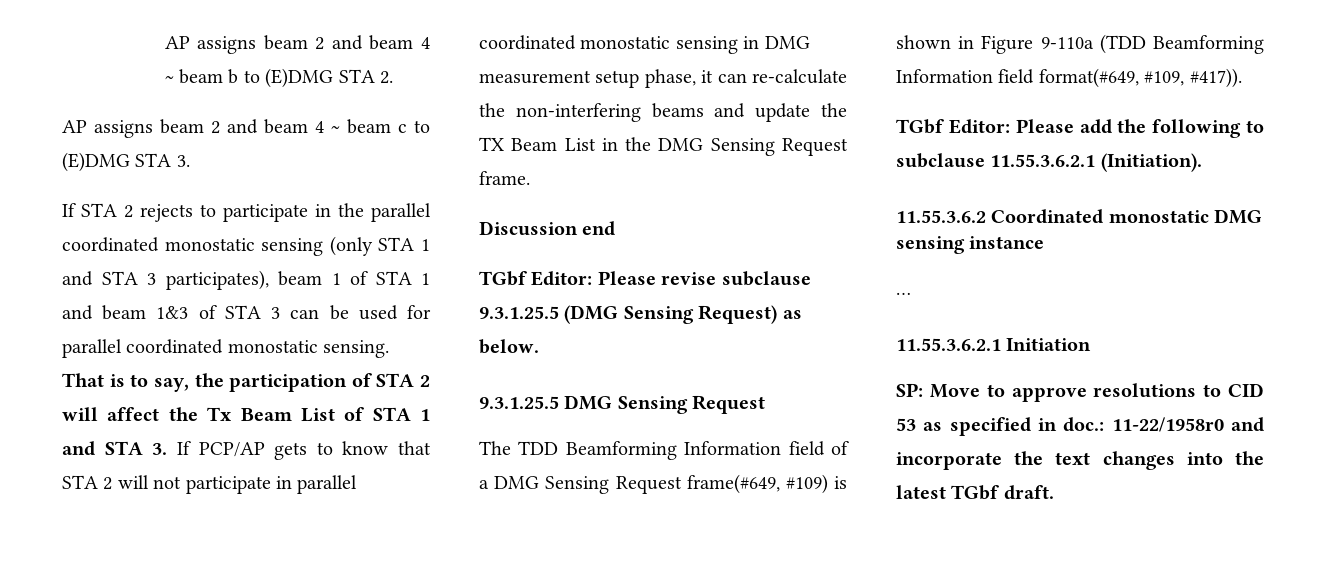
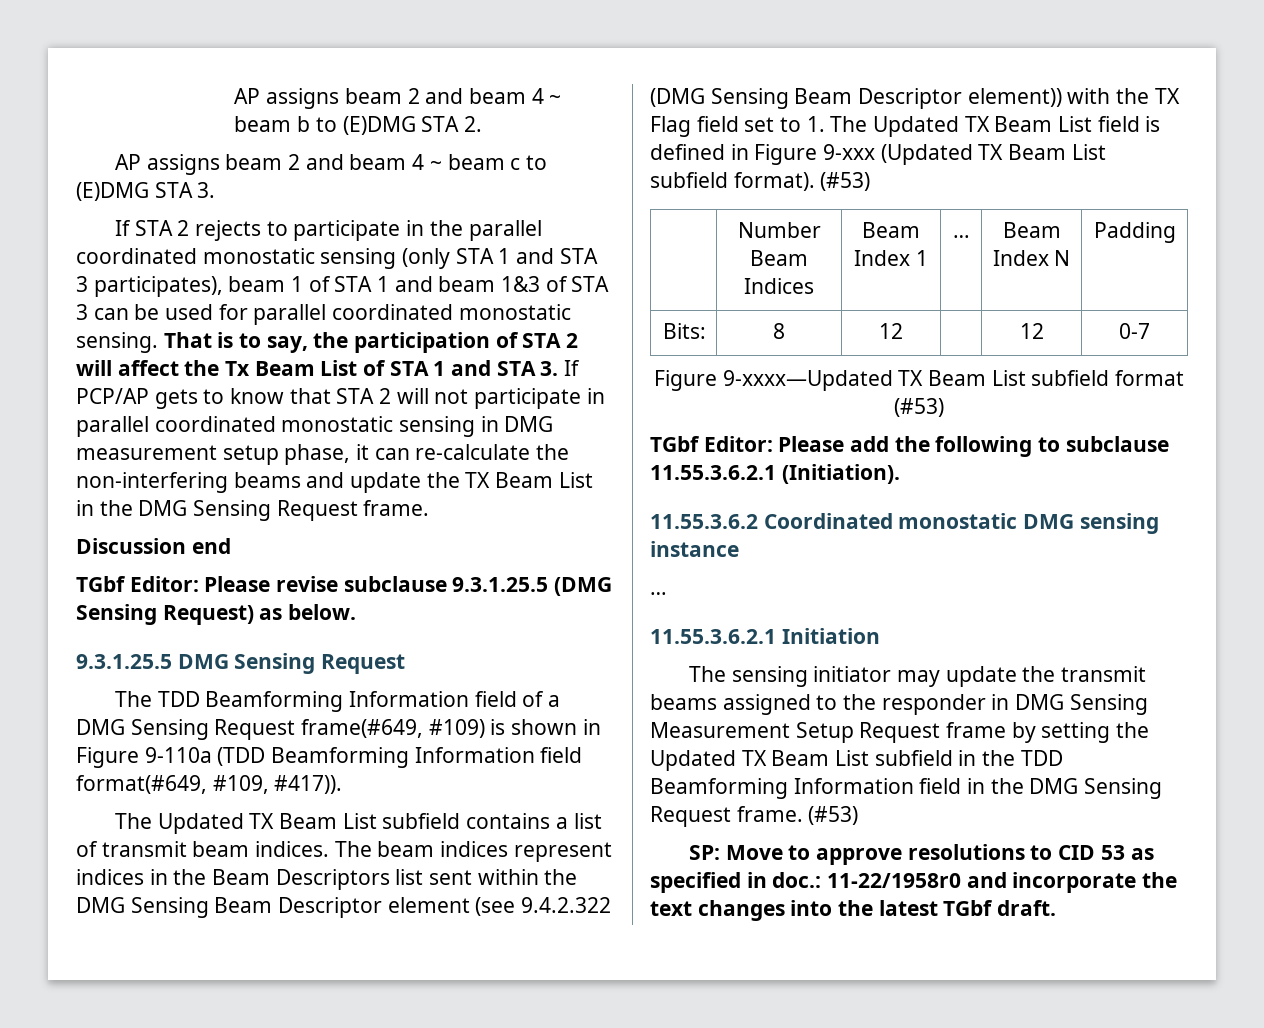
(1242, 78) none -> [115,813,602,834] [76,841,612,862] [76,869,578,890] [76,897,612,918] [650,88,1180,109] [650,116,1161,137] [650,144,1106,165] [650,172,871,191] [737,222,821,238] [750,250,808,266] [744,278,814,294] [862,222,920,238] [854,250,928,266] [952,235,970,238] [1002,222,1061,238] [992,250,1071,266] [1093,222,1176,243] [662,323,706,339] [773,323,785,339] [879,323,903,339] [1019,323,1044,339] [1119,323,1150,339] [653,370,1185,391] [894,398,944,417] // The Updated TX Beam List subfield contains a list of transmit beam indices. The beam indices represent indices in the Beam Descriptors list sent within the DMG Sensing Beam Descriptor element (see 9.4.2.322 (DMG Sensing Beam Descriptor element)) with the TX Flag field set to 1. The Updated TX Beam List field is defined in Figure 9-xxx (Updated TX Beam List subfield format). (#53) // | Number Beam Indices | Beam Index 1 | … | Beam Index N | Padding // Bits: | 8 | 12 | | 12 | 0-7 // Figure 9-xxxx—Updated TX Beam List subfield format (#53)
(1092, 344) none -> [689,666,1147,687] [650,694,1148,715] [650,722,1150,743] [650,750,1063,771] [650,778,1163,799] [650,806,859,827] // The sensing initiator may update the transmit beams assigned to the responder in DMG Sensing Measurement Setup Request frame by setting the Updated TX Beam List subfield in the TDD Beamforming Information field in the DMG Sensing Request frame. (#53)

